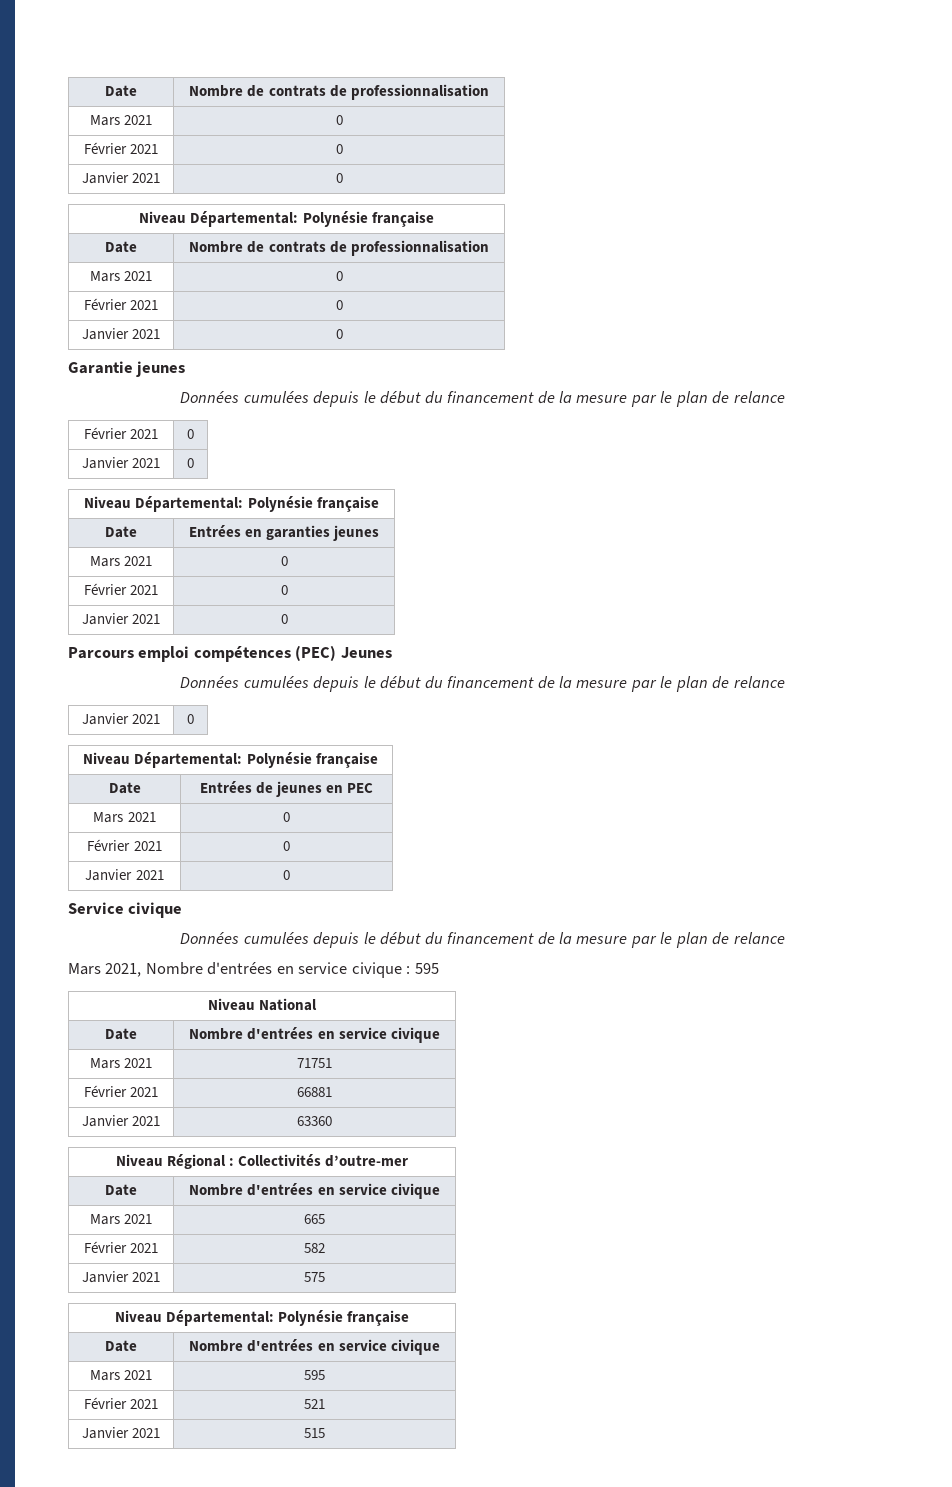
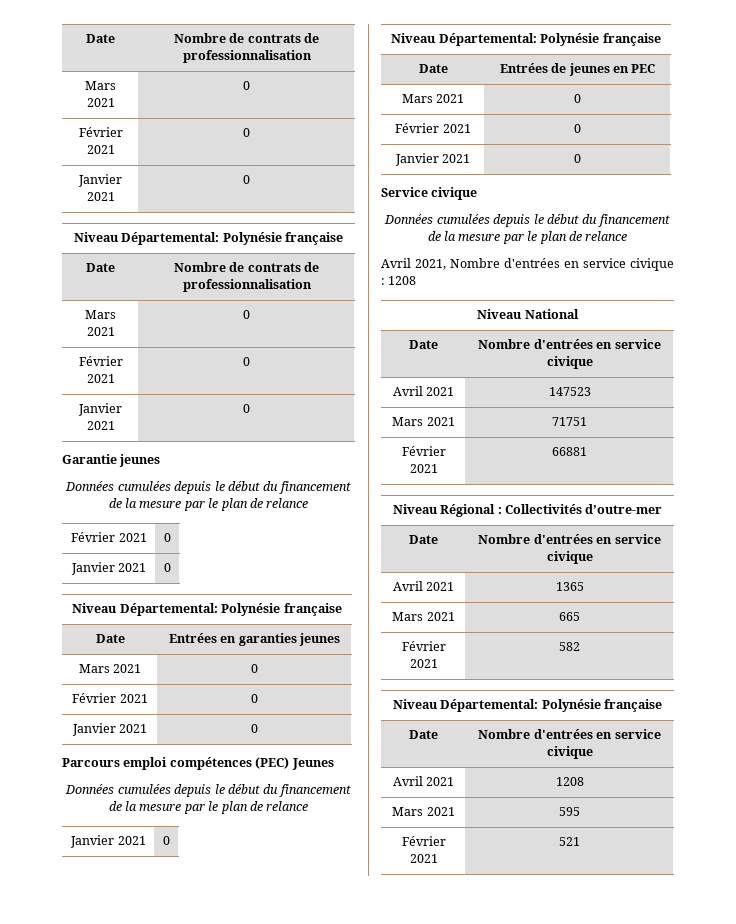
[68,963,101,975] Mars -> [381,258,411,268] Avril
[414,963,439,974] 595 -> [388,276,417,285] 1208
(440, 1035) none -> [392,386,455,396] [548,387,591,396] // Avril 2021 | 147523
[81,1115,161,1127] [297,1116,332,1126] // Janvier 2021 | 63360 -> (587, 451) none
(440, 1191) none -> [392,581,455,591] [555,582,584,591] // Avril 2021 | 1365
[81,1271,161,1283] [304,1272,325,1282] // Janvier 2021 | 575 -> (580, 646) none
(440, 1347) none -> [392,776,455,786] [555,777,584,786] // Avril 2021 | 1208
[81,1427,161,1439] [304,1428,325,1438] // Janvier 2021 | 515 -> (580, 841) none

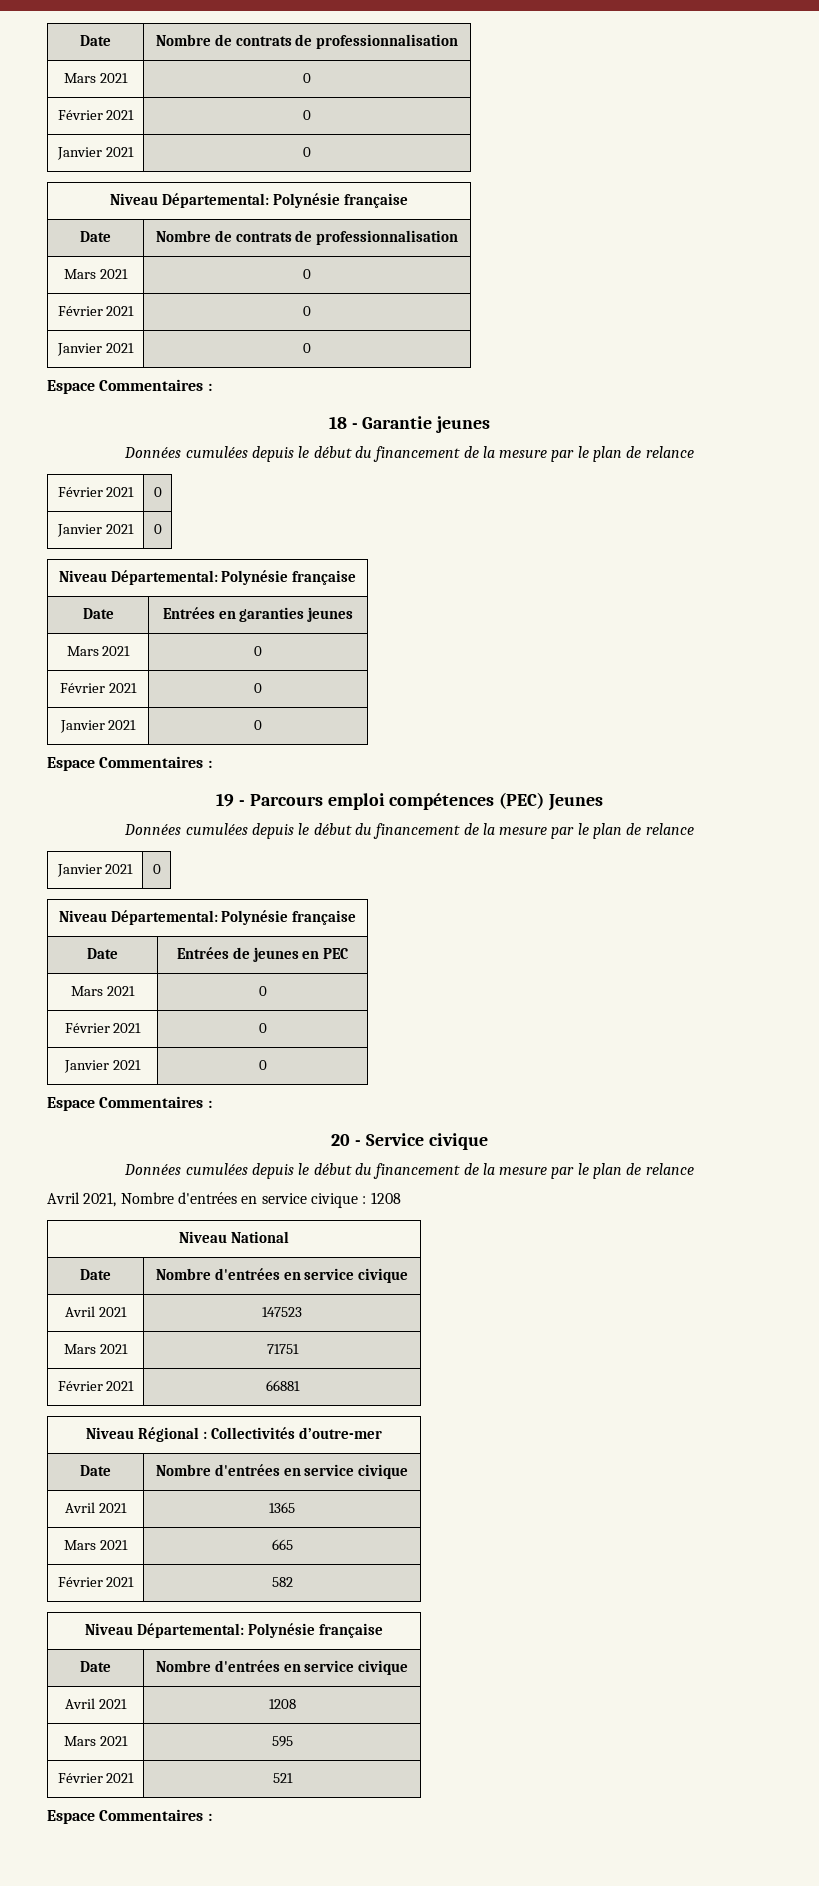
(250, 408) none -> [47,379,212,394] [328,416,358,429] Espace Commentaires : // 18 -
(258, 728) none -> [47,756,212,771] [216,793,246,807] Espace Commentaires : // 19 -
(581, 158) none -> [47,1096,212,1111] [331,1134,362,1146] Espace Commentaires : // 20 -
(580, 841) none -> [47,1809,212,1824] // Espace Commentaires :

